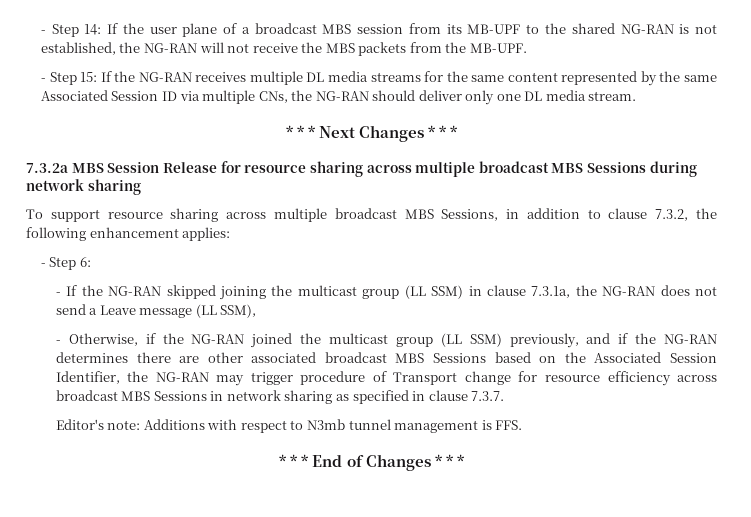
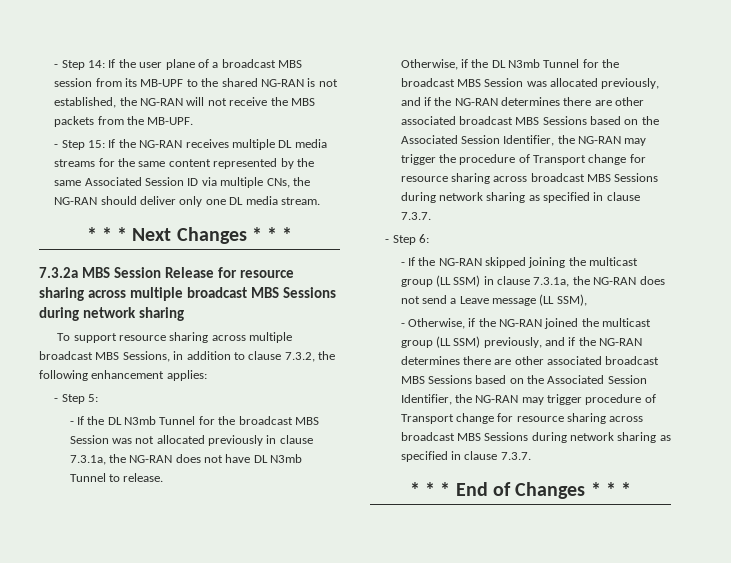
(231, 234) none -> [54,394,99,404] [69,416,319,425] [69,435,313,446] [69,454,303,465] [69,473,164,482] [400,59,620,70] [400,78,660,89] [400,97,645,106] [400,116,659,125] [400,135,647,146] [400,154,646,165] [400,173,659,184] [400,192,640,203] [400,212,431,220] // - Step 5: // - If the DL N3mb Tunnel for the broadcast MBS Session was not allocated previously in clause 7.3.1a, the NG-RAN does not have DL N3mb Tunnel to release. // Otherwise, if the DL N3mb Tunnel for the broadcast MBS Session was allocated previously, and if the NG-RAN determines there are other associated broadcast MBS Sessions based on the Associated Session Identifier, the NG-RAN may trigger the procedure of Transport change for resource sharing across broadcast MBS Sessions during network sharing as specified in clause 7.3.7.
[607,371,717,386] [55,390,505,404] [55,419,523,433] efficiency across broadcast MBS Sessions in network sharing as specified in clause 7.3.7. // Editor's note: Additions with respect to N3mb tunnel management is FFS. -> [567,413,644,424] [400,432,671,443] [400,451,531,462] sharing across broadcast MBS Sessions during network sharing as specified in clause 7.3.7.

